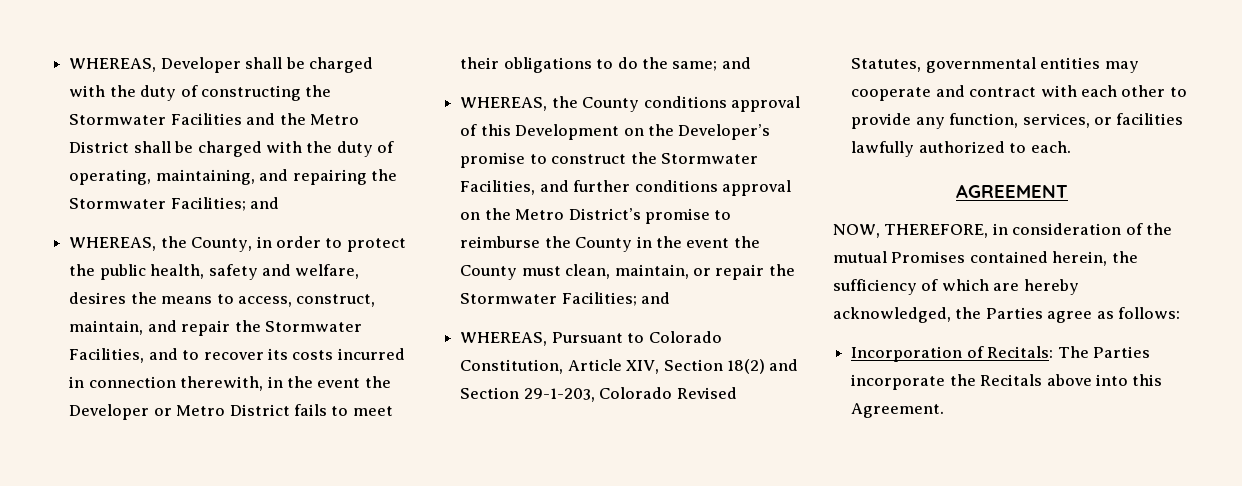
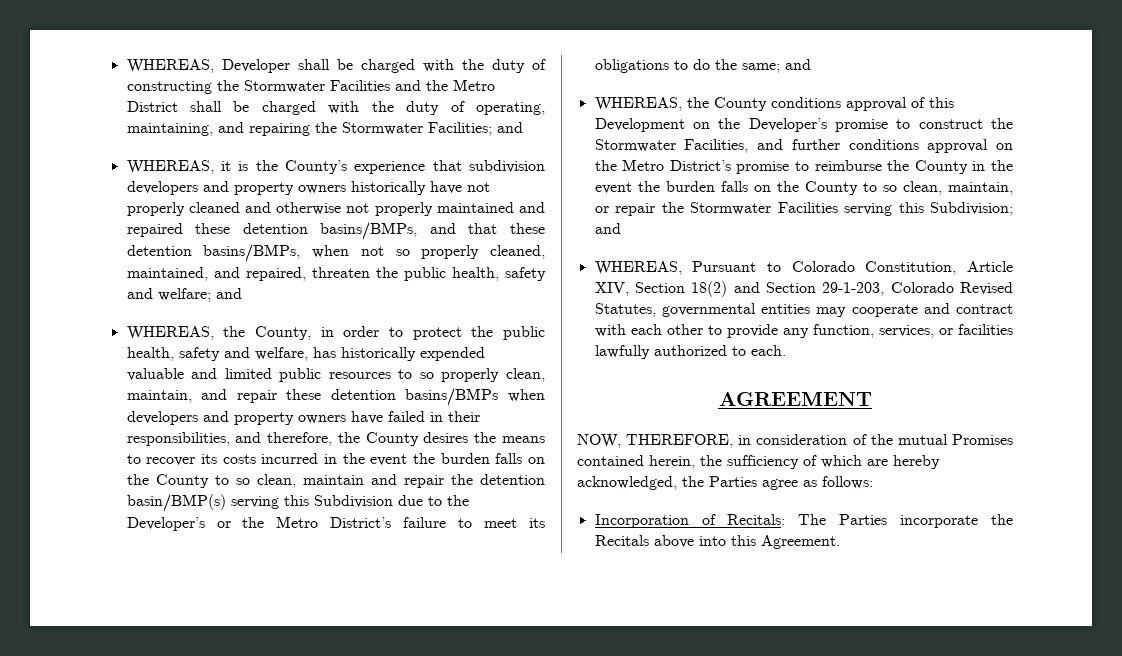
(280, 203) none -> [126,160,545,174] [126,181,490,195] [126,202,545,216] [126,222,545,240] [126,244,545,262] [126,267,546,281] [126,288,242,302] // WHEREAS, it is the County’s experience that subdivision developers and property owners historically have not properly cleaned and otherwise not properly maintained and repaired these detention basins/BMPs, and that these detention basins/BMPs, when not so properly cleaned, maintained, and repaired, threaten the public health, safety and welfare; and
[69,292,376,307] [69,320,362,336] [69,348,178,363] desires the means to access, construct, maintain, and repair the Stormwater Facilities, and -> [312,347,485,361] [126,368,545,382] [126,388,545,406] [126,411,480,425] [126,432,545,446] has historically expended valuable and limited public resources to so properly clean, maintain, and repair these detention basins/BMPs when developers and property owners have failed in their responsibilities, and therefore, the County desires the means
[88,376,391,391] [69,404,327,420] connection therewith, in the event the Developer or Metro District fails -> [342,453,545,466] [126,474,545,488] [126,494,469,512] [126,516,447,531] the event the burden falls on the County to so clean, maintain and repair the detention basin/BMP(s) serving this Subdivision due to the Developer’s or the Metro District’s failure
[460,57,500,69] their -> [529,518,545,528] its
[460,265,561,280] County must -> [665,181,897,195] burden falls on the County to so
[561,292,637,306] Facilities; -> [777,202,1013,216] Facilities serving this Subdivision;

